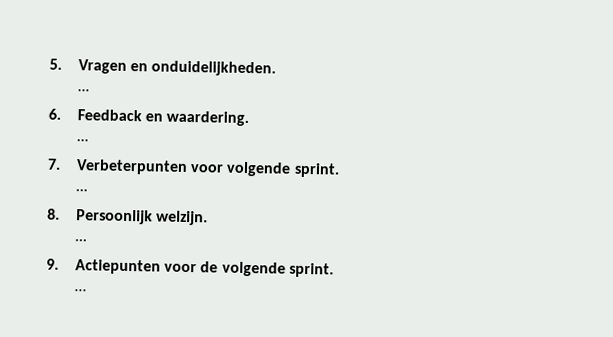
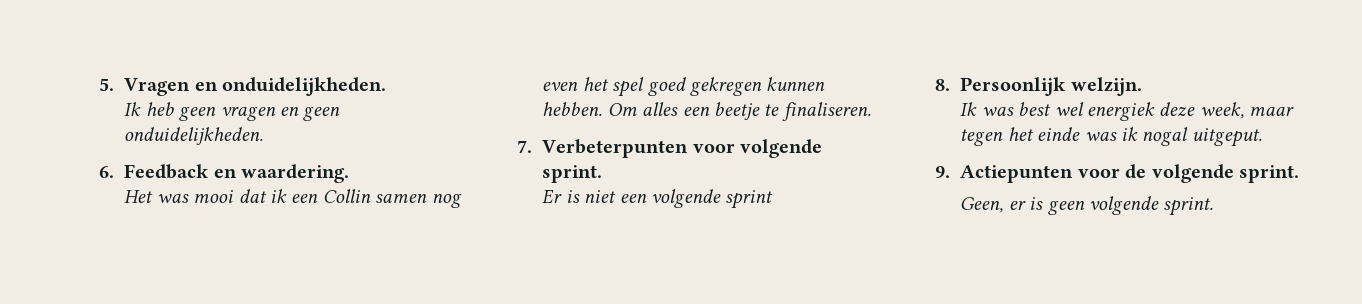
[77,89,90,92] [48,108,250,127] [76,139,89,142] … // 6. Feedback en waardering. // … -> [124,102,341,121] [124,127,264,145] [99,164,350,183] [124,189,462,208] [542,77,826,97] [542,102,871,121] Ik heb geen vragen en geen onduidelijkheden. // 6. Feedback en waardering. // Het was mooi dat ik een Collin samen nog even het spel goed gekregen kunnen hebben. Om alles een beetje te finaliseren.
[75,189,88,192] [47,208,208,226] [74,239,87,242] … // 8. Persoonlijk welzijn. // … -> [542,189,774,209] [935,77,1142,96] [960,102,1295,121] [960,127,1262,147] Er is niet een volgende sprint // 8. Persoonlijk welzijn. // Ik was best wel energiek deze week, maar tegen het einde was ik nogal uitgeput.
[73,289,86,292] … -> [960,196,1214,216] Geen, er is geen volgende sprint.

